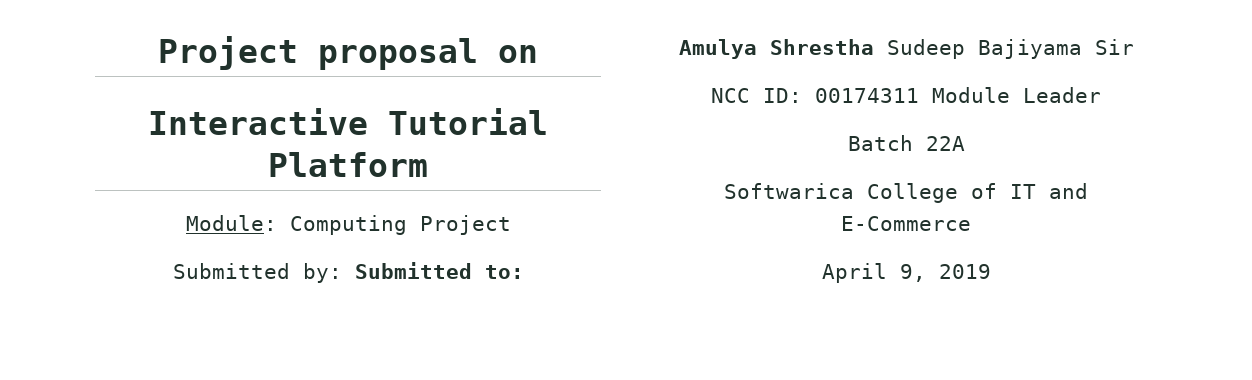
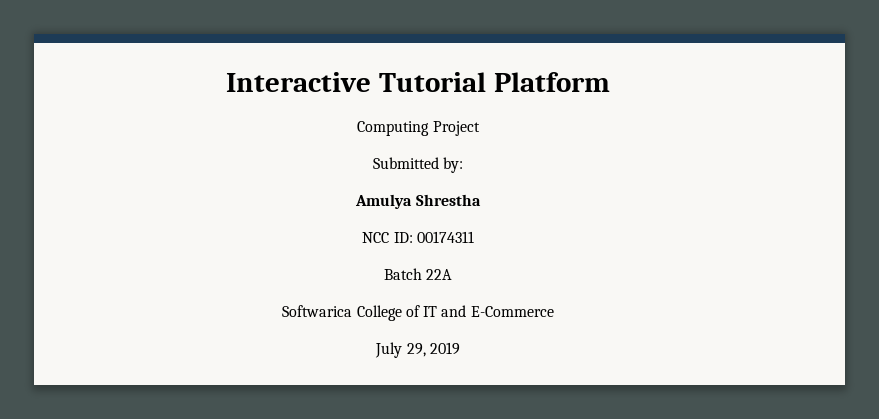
[158,36,538,70] Project proposal on // -> (226, 82) none
[185,215,277,231] Module: -> (610, 82) none
[354,262,524,279] Submitted to: -> (464, 165) none
[886,39,1134,59] Sudeep Bajiyama Sir -> (481, 200) none
[932,87,1101,103] Module Leader -> (474, 237) none
[821,263,926,283] April 9, -> [375,342,426,358] July 29,

